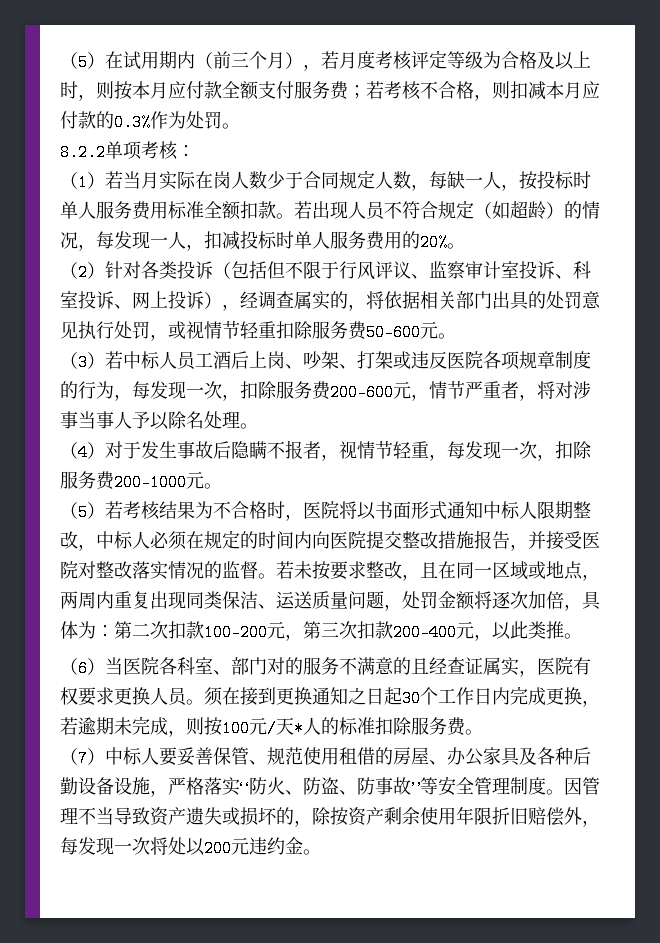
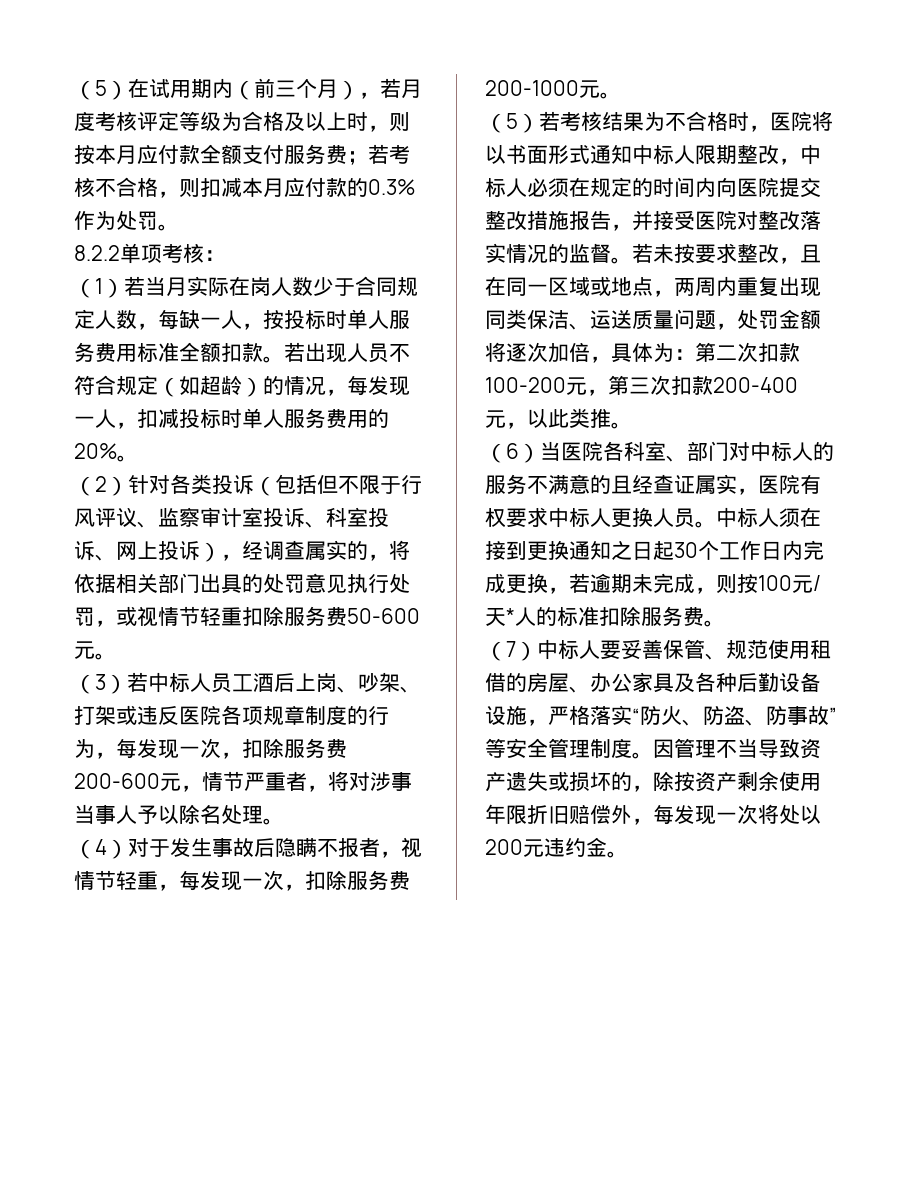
(285, 666) none -> [750,441,813,462] 中标人
(114, 696) none -> [548,507,611,528] 中标人
(204, 702) none -> [716,507,779,528] 中标人

